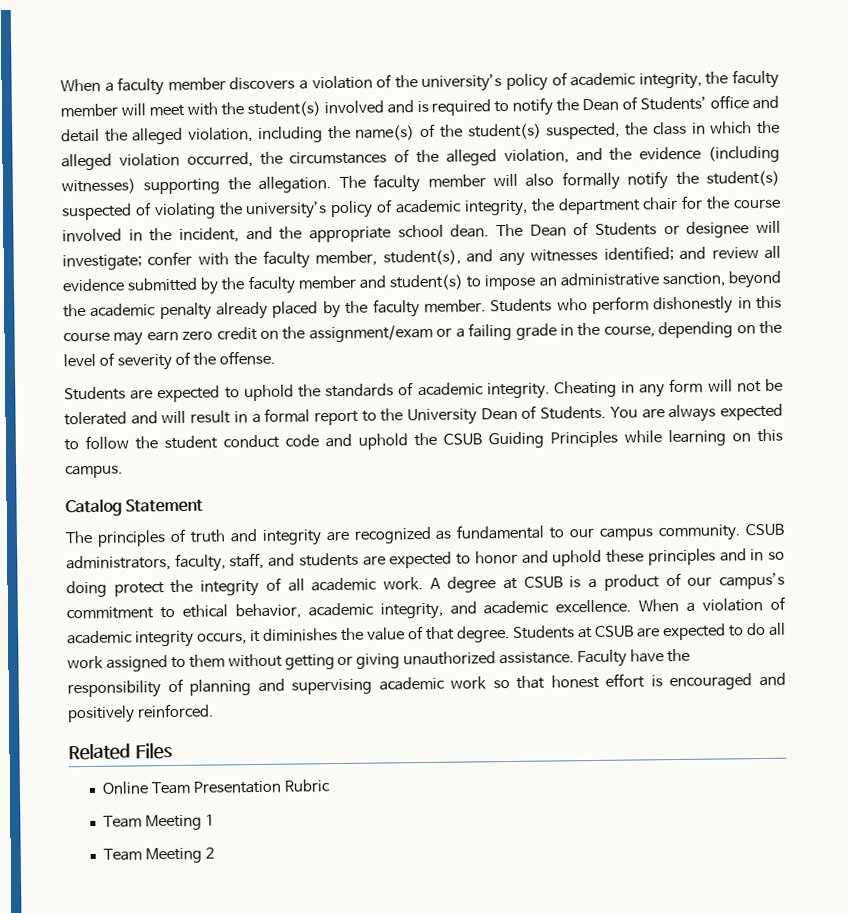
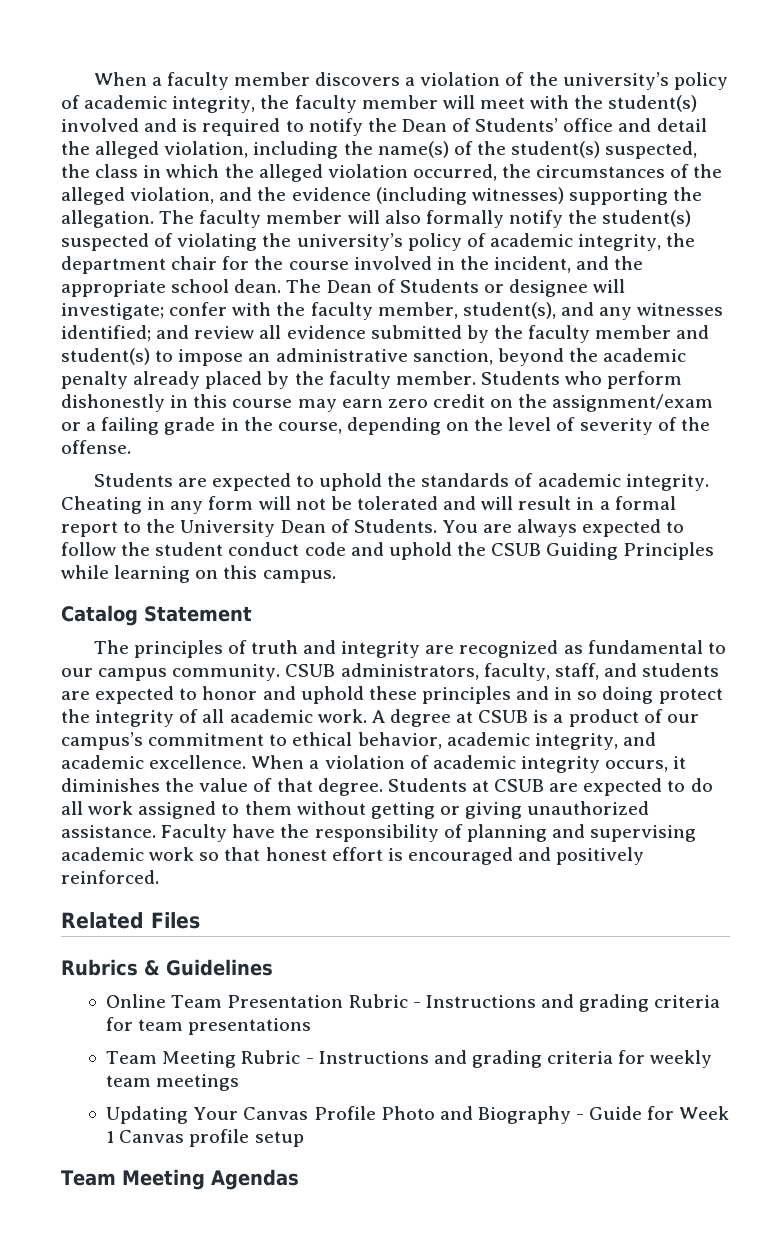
(173, 751) none -> [61,959,273,976] // Rubrics & Guidelines
[102,814,215,831] [102,847,215,864] // Team Meeting 1 // Team Meeting 2 -> [412,994,721,1012] [106,1017,312,1035] [106,1050,713,1068] [106,1074,240,1091] [106,1106,730,1124] [106,1129,304,1147] [61,1169,299,1190] - Instructions and grading criteria for team presentations // Team Meeting Rubric - Instructions and grading criteria for weekly team meetings // Updating Your Canvas Profile Photo and Biography - Guide for Week 1 Canvas profile setup // Team Meeting Agendas

